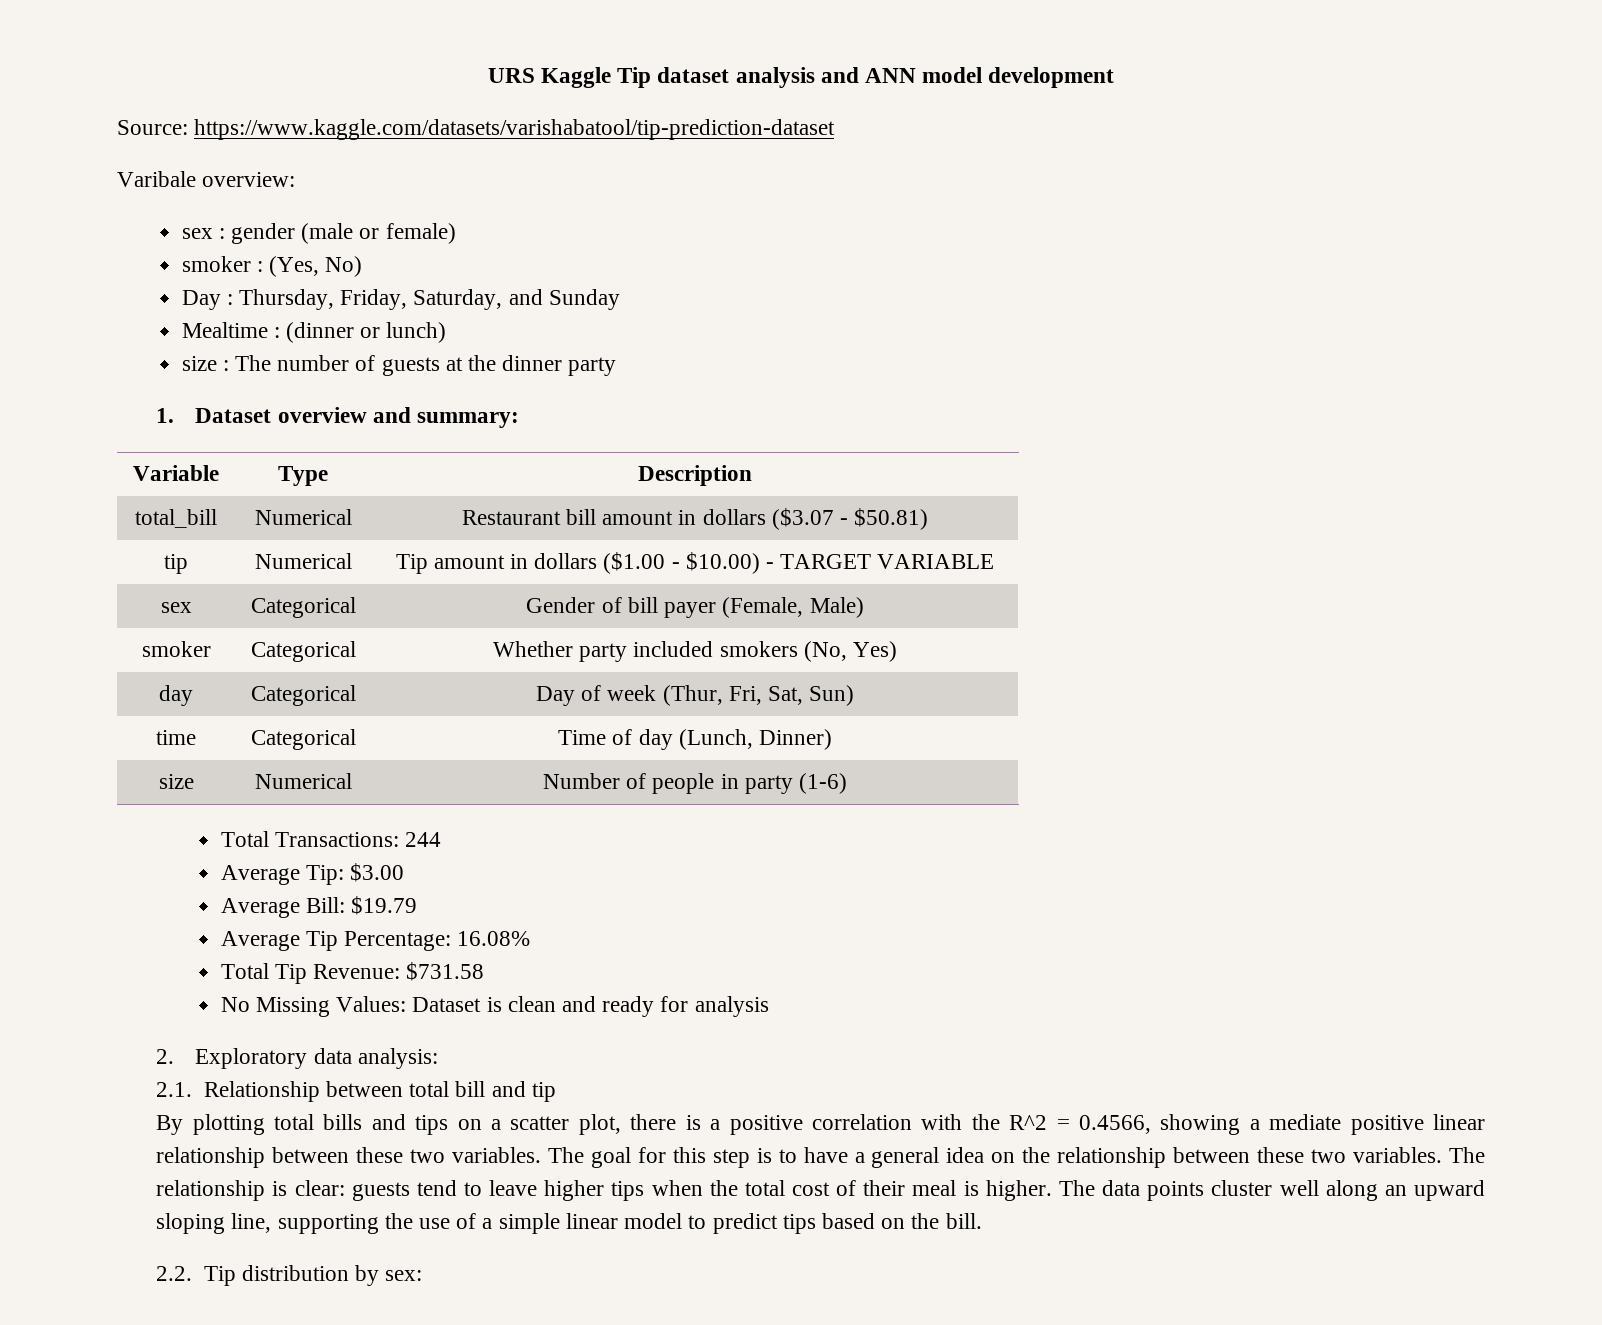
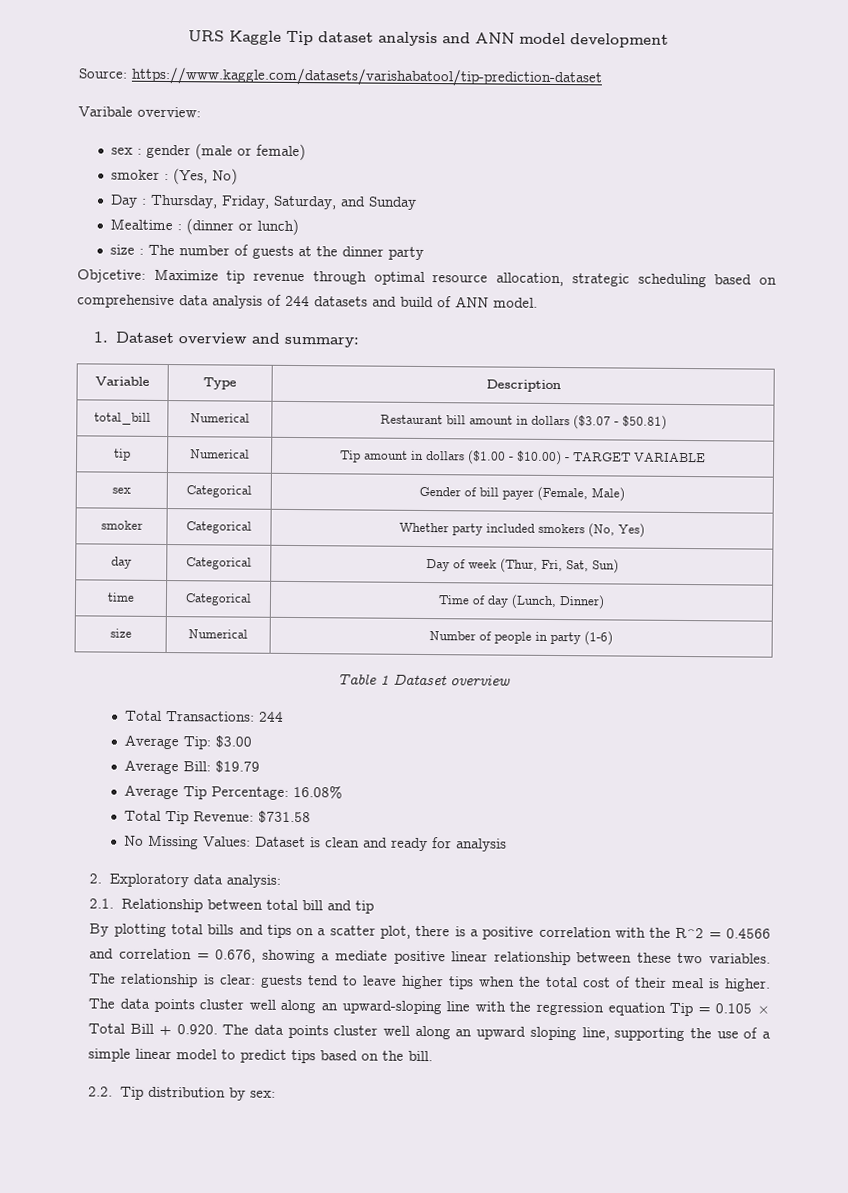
(617, 366) none -> [77,268,778,288] [77,294,538,309] // Objcetive: Maximize tip revenue through optimal resource allocation, strategic scheduling based on comprehensive data analysis of 244 datasets and build of ANN model.
(848, 783) none -> [337,673,511,686] // Table 1 Dataset overview
[1078,1115,1151,1134] 0.4566, -> [725,928,771,939] [89,948,257,963] 0.4566 and correlation = 0.676,
[590,1147,1485,1168] goal for this step is to have a general idea on the relationship between these two variables. The -> (117, 978) none
(1407, 1190) none -> [341,1000,770,1017] [88,1023,473,1040] upward-sloping line with the regression equation Tip = 0.105 × Total Bill + 0.920. The data points cluster well along an

